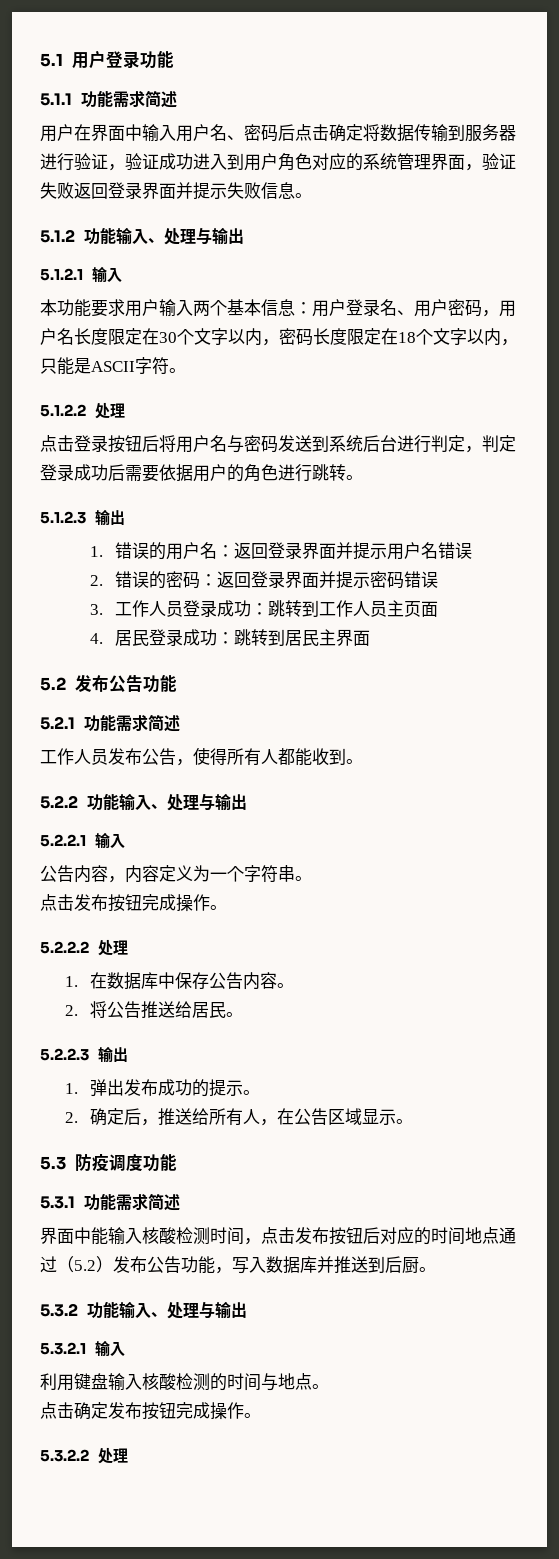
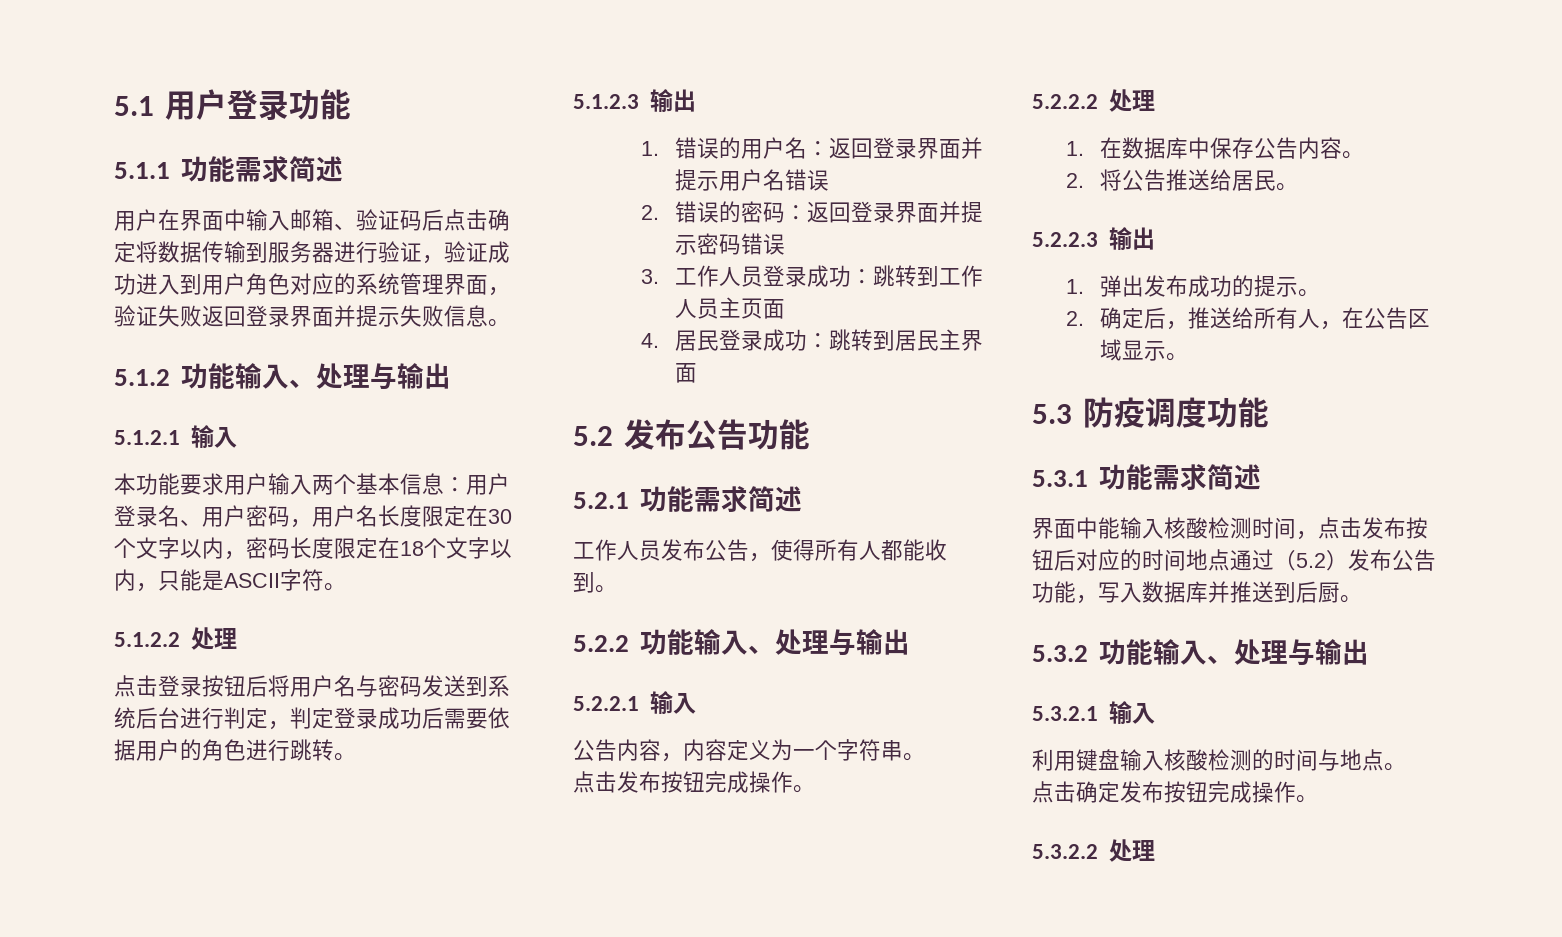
[176,124,261,142] 用户名、密 -> [290,209,400,231] 邮箱、验证

